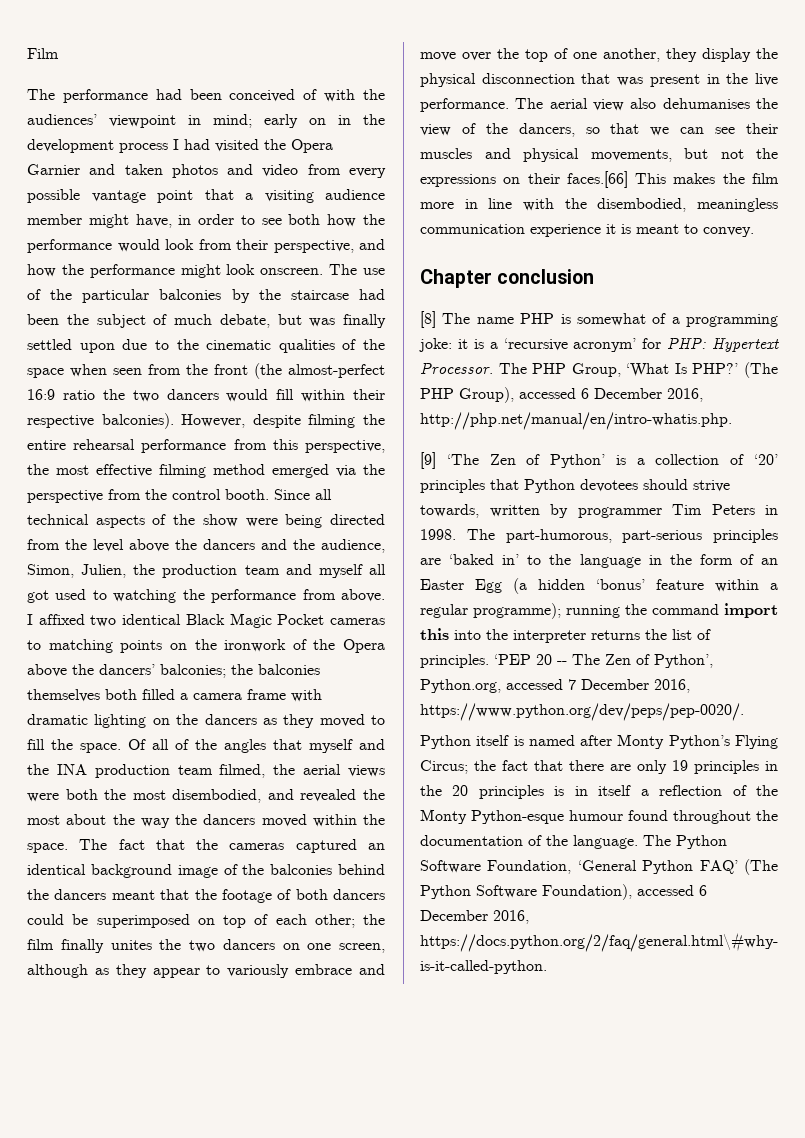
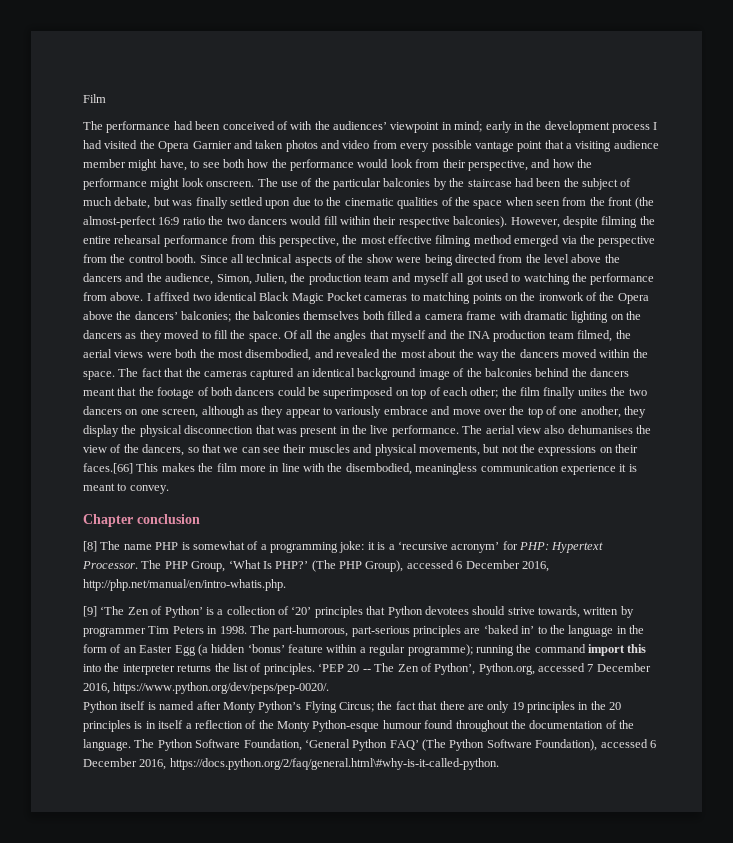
[309,118,326,125] on -> (512, 127) none
[178,214,235,225] in order -> (187, 165) none
[175,739,189,750] of -> (314, 334) none

